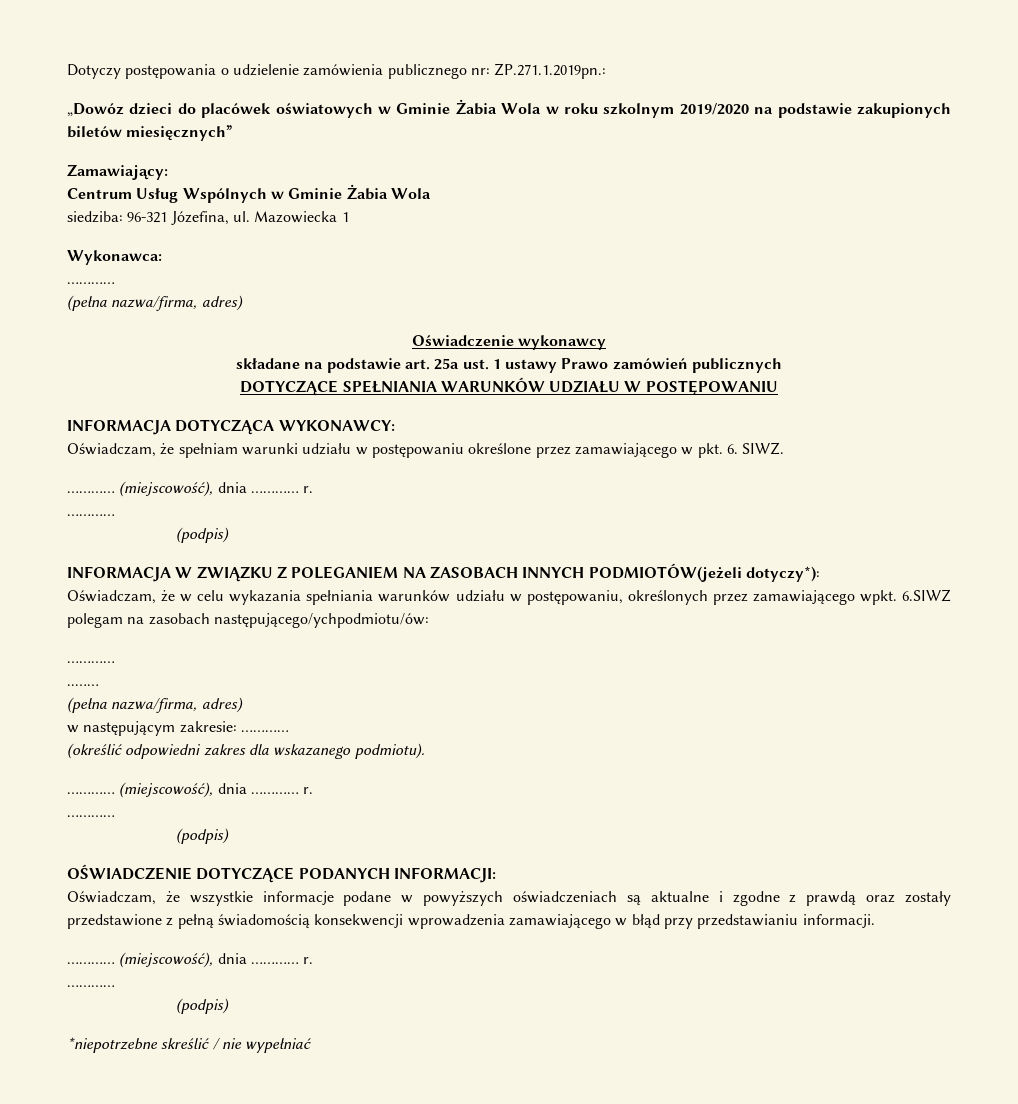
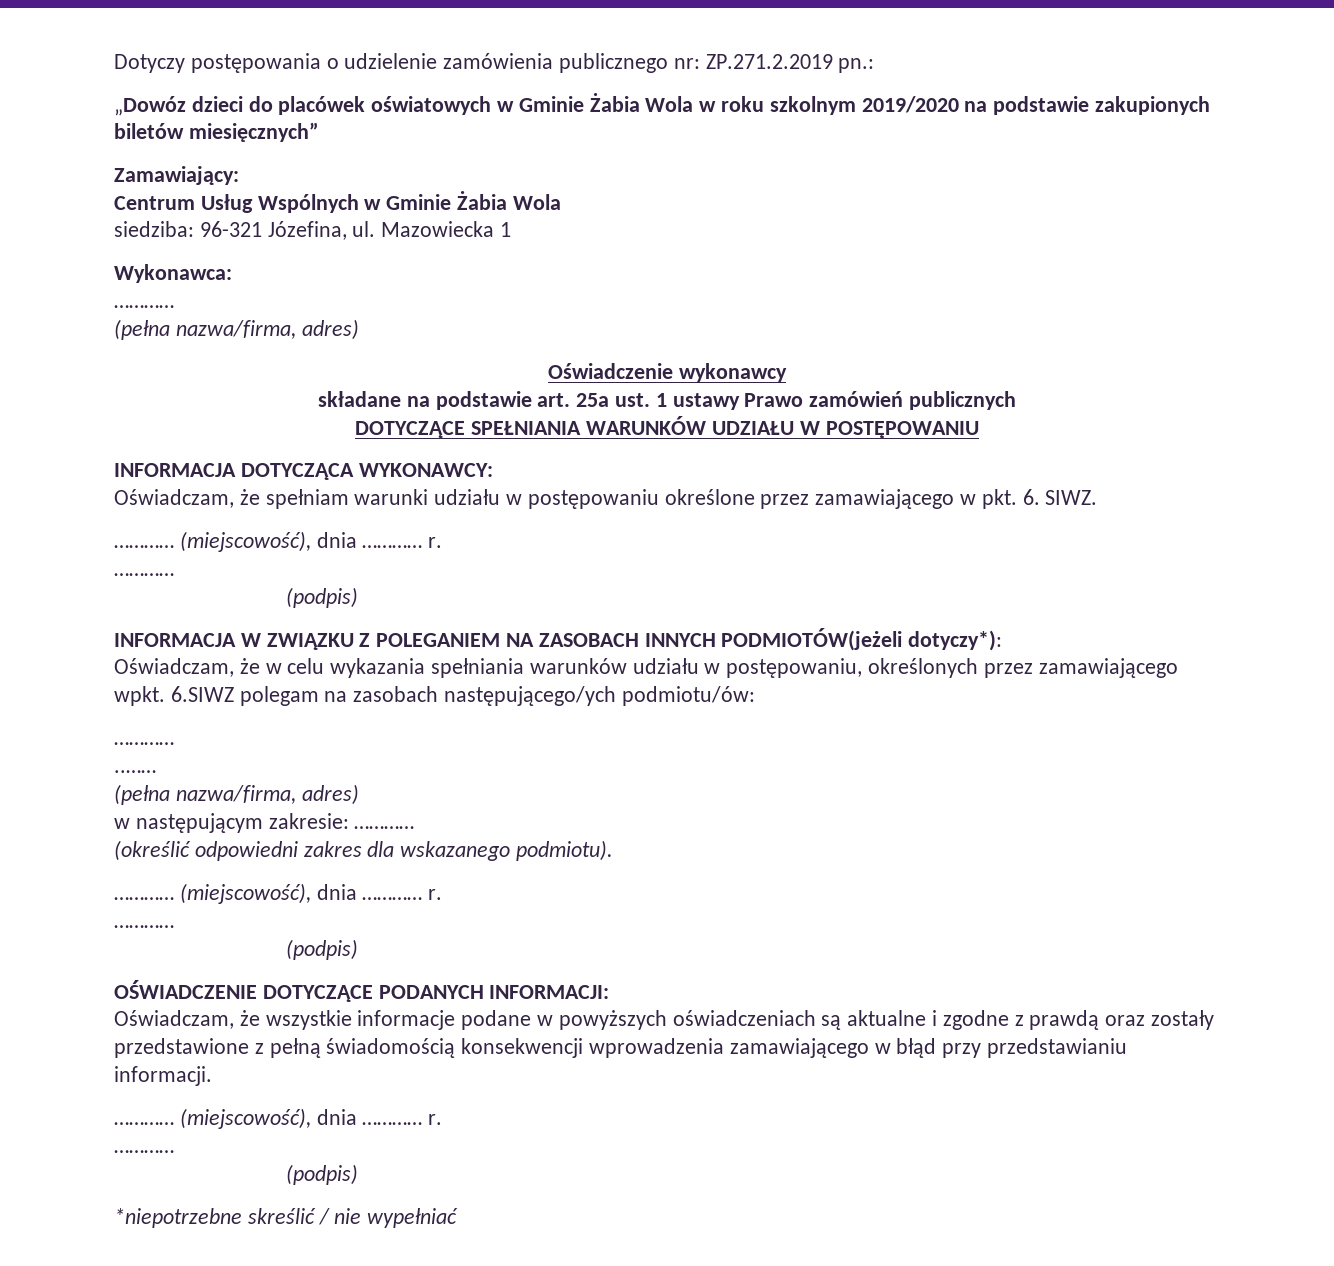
[494,63,607,79] ZP.271.1.2019pn.: -> [705,54,875,73] ZP.271.2.2019 pn.:
[213,613,429,628] następującego/ychpodmiotu/ów: -> [444,686,755,706] następującego/ych podmiotu/ów:

